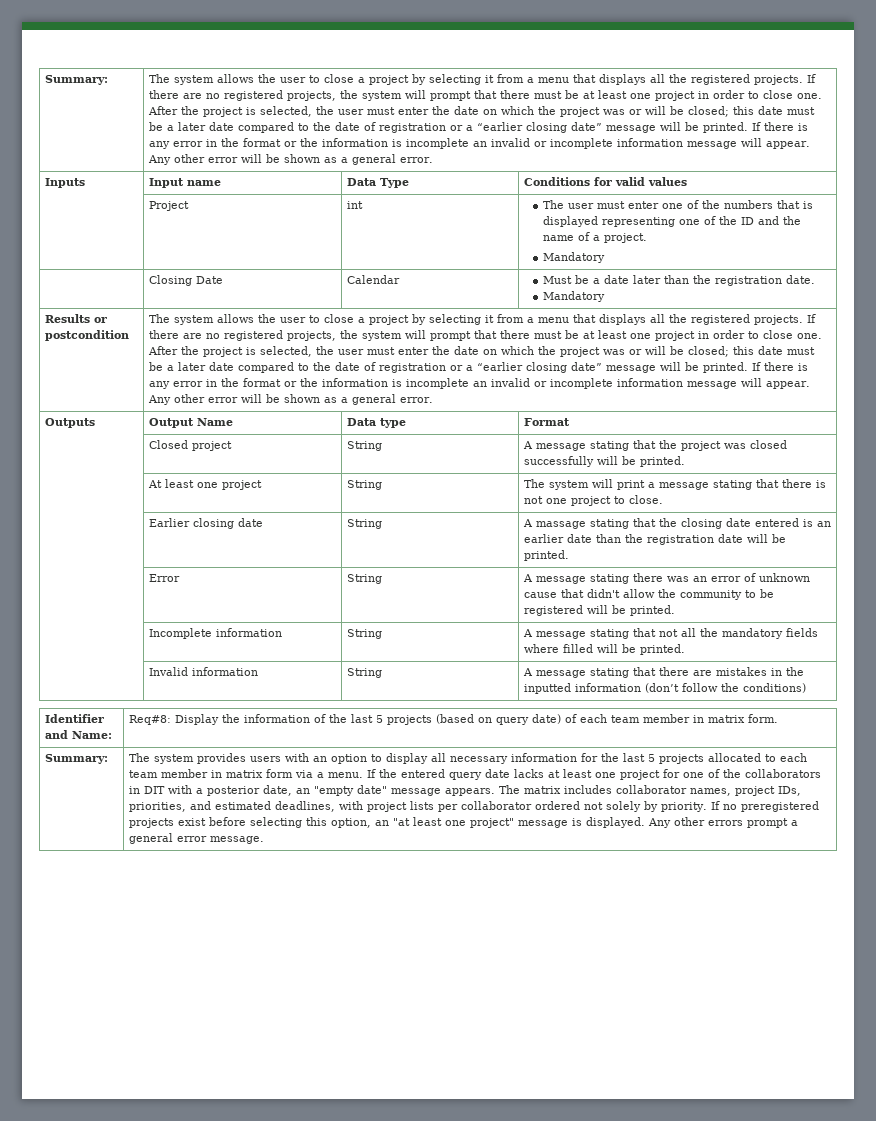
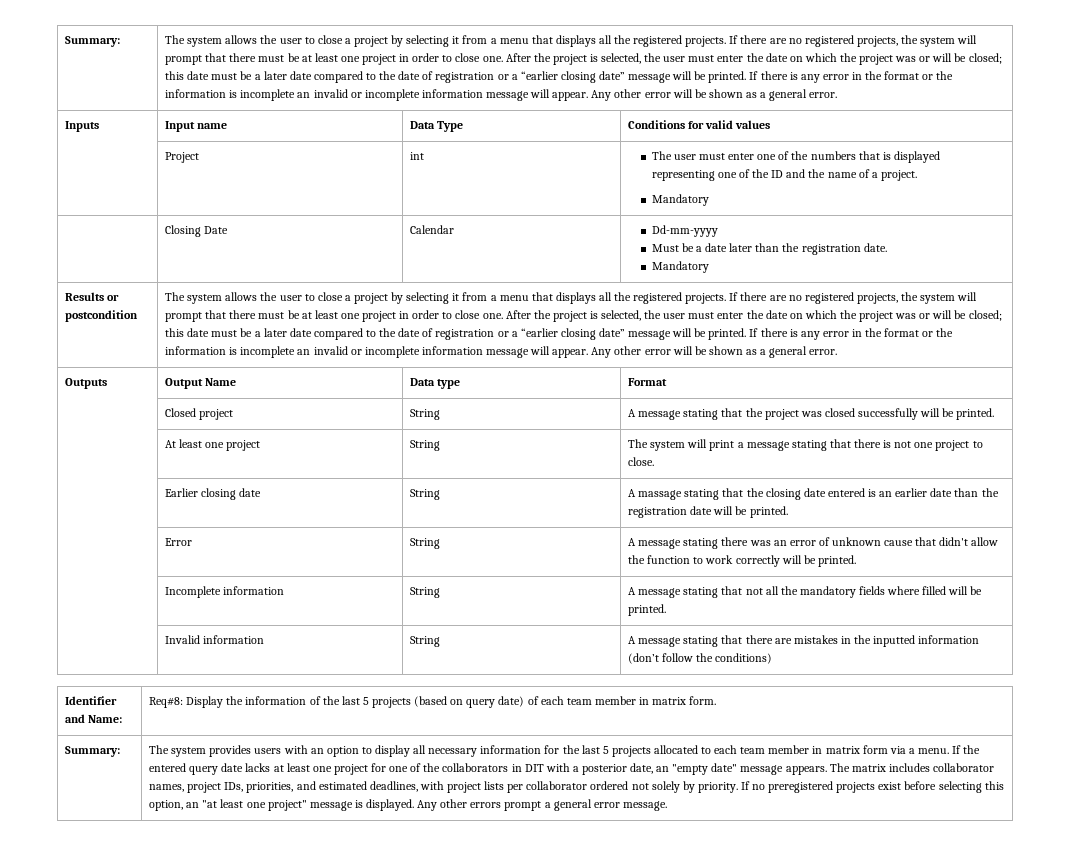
(400, 279) none -> [651,225,718,237] Dd-mm-yyyy //
[679,589,774,600] [523,605,583,616] community to be registered -> [647,555,780,567] function to work correctly

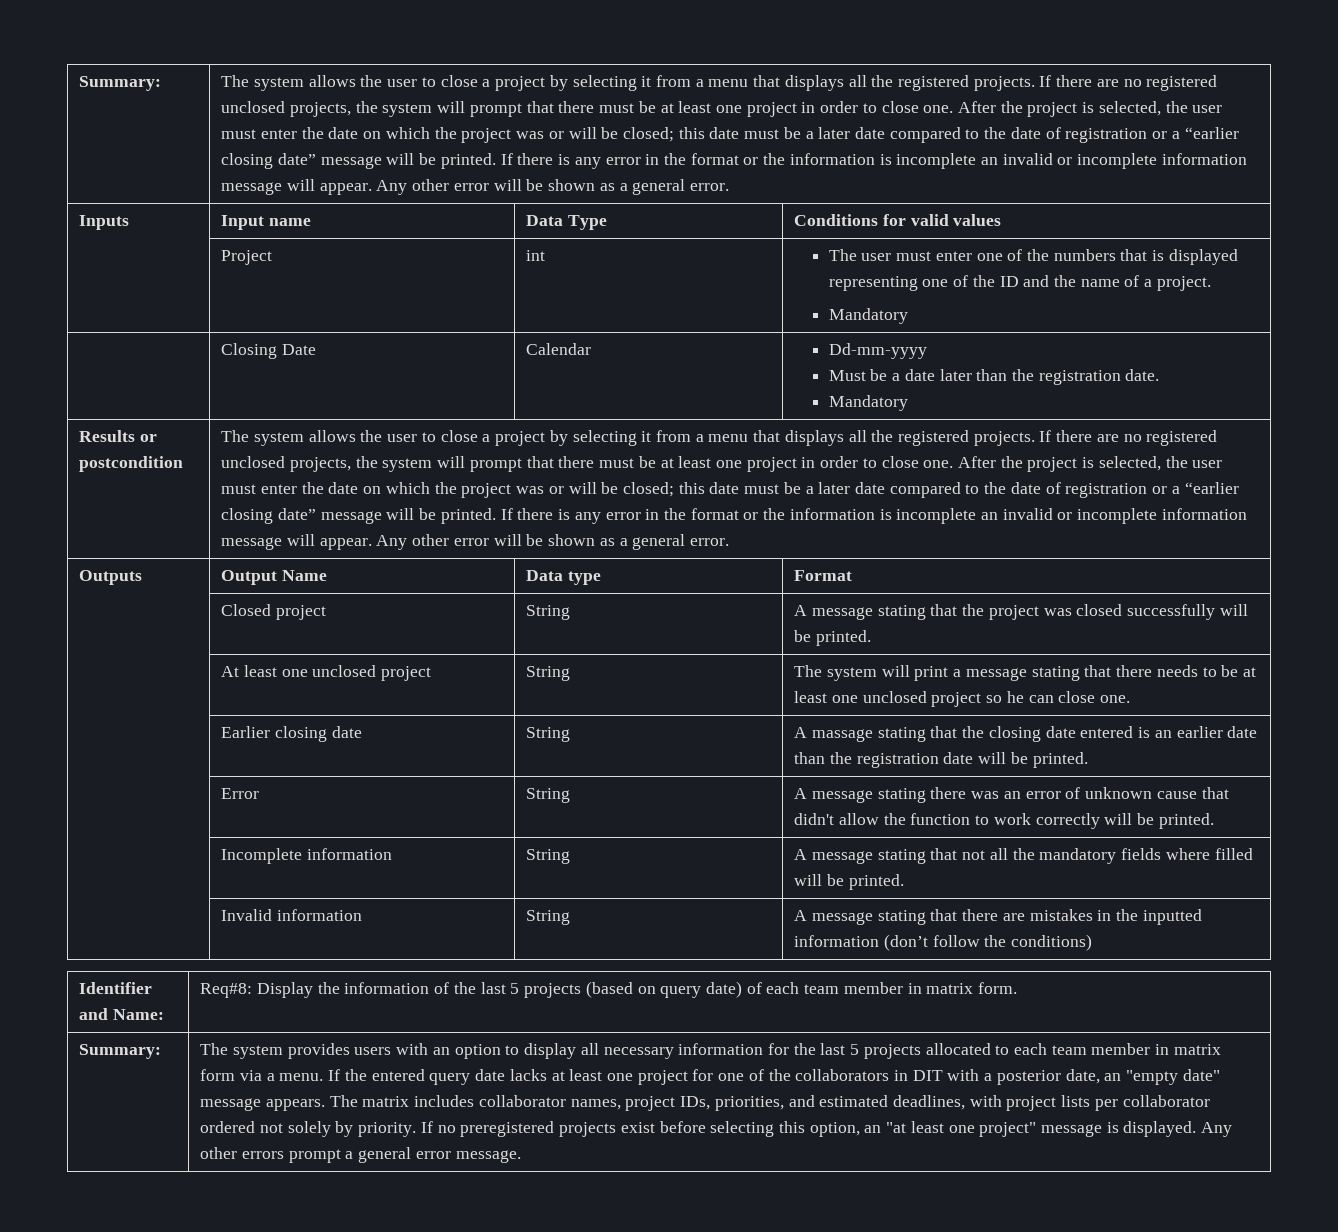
(854, 41) none -> [221,101,286,113] unclosed
(854, 298) none -> [221,456,286,468] unclosed
(225, 445) none -> [312,665,377,677] unclosed
[883,440,983,451] [628,457,655,466] is not one project to close. -> [1156,665,1256,677] [794,691,1131,707] needs to be at least one unclosed project so he can close one.

